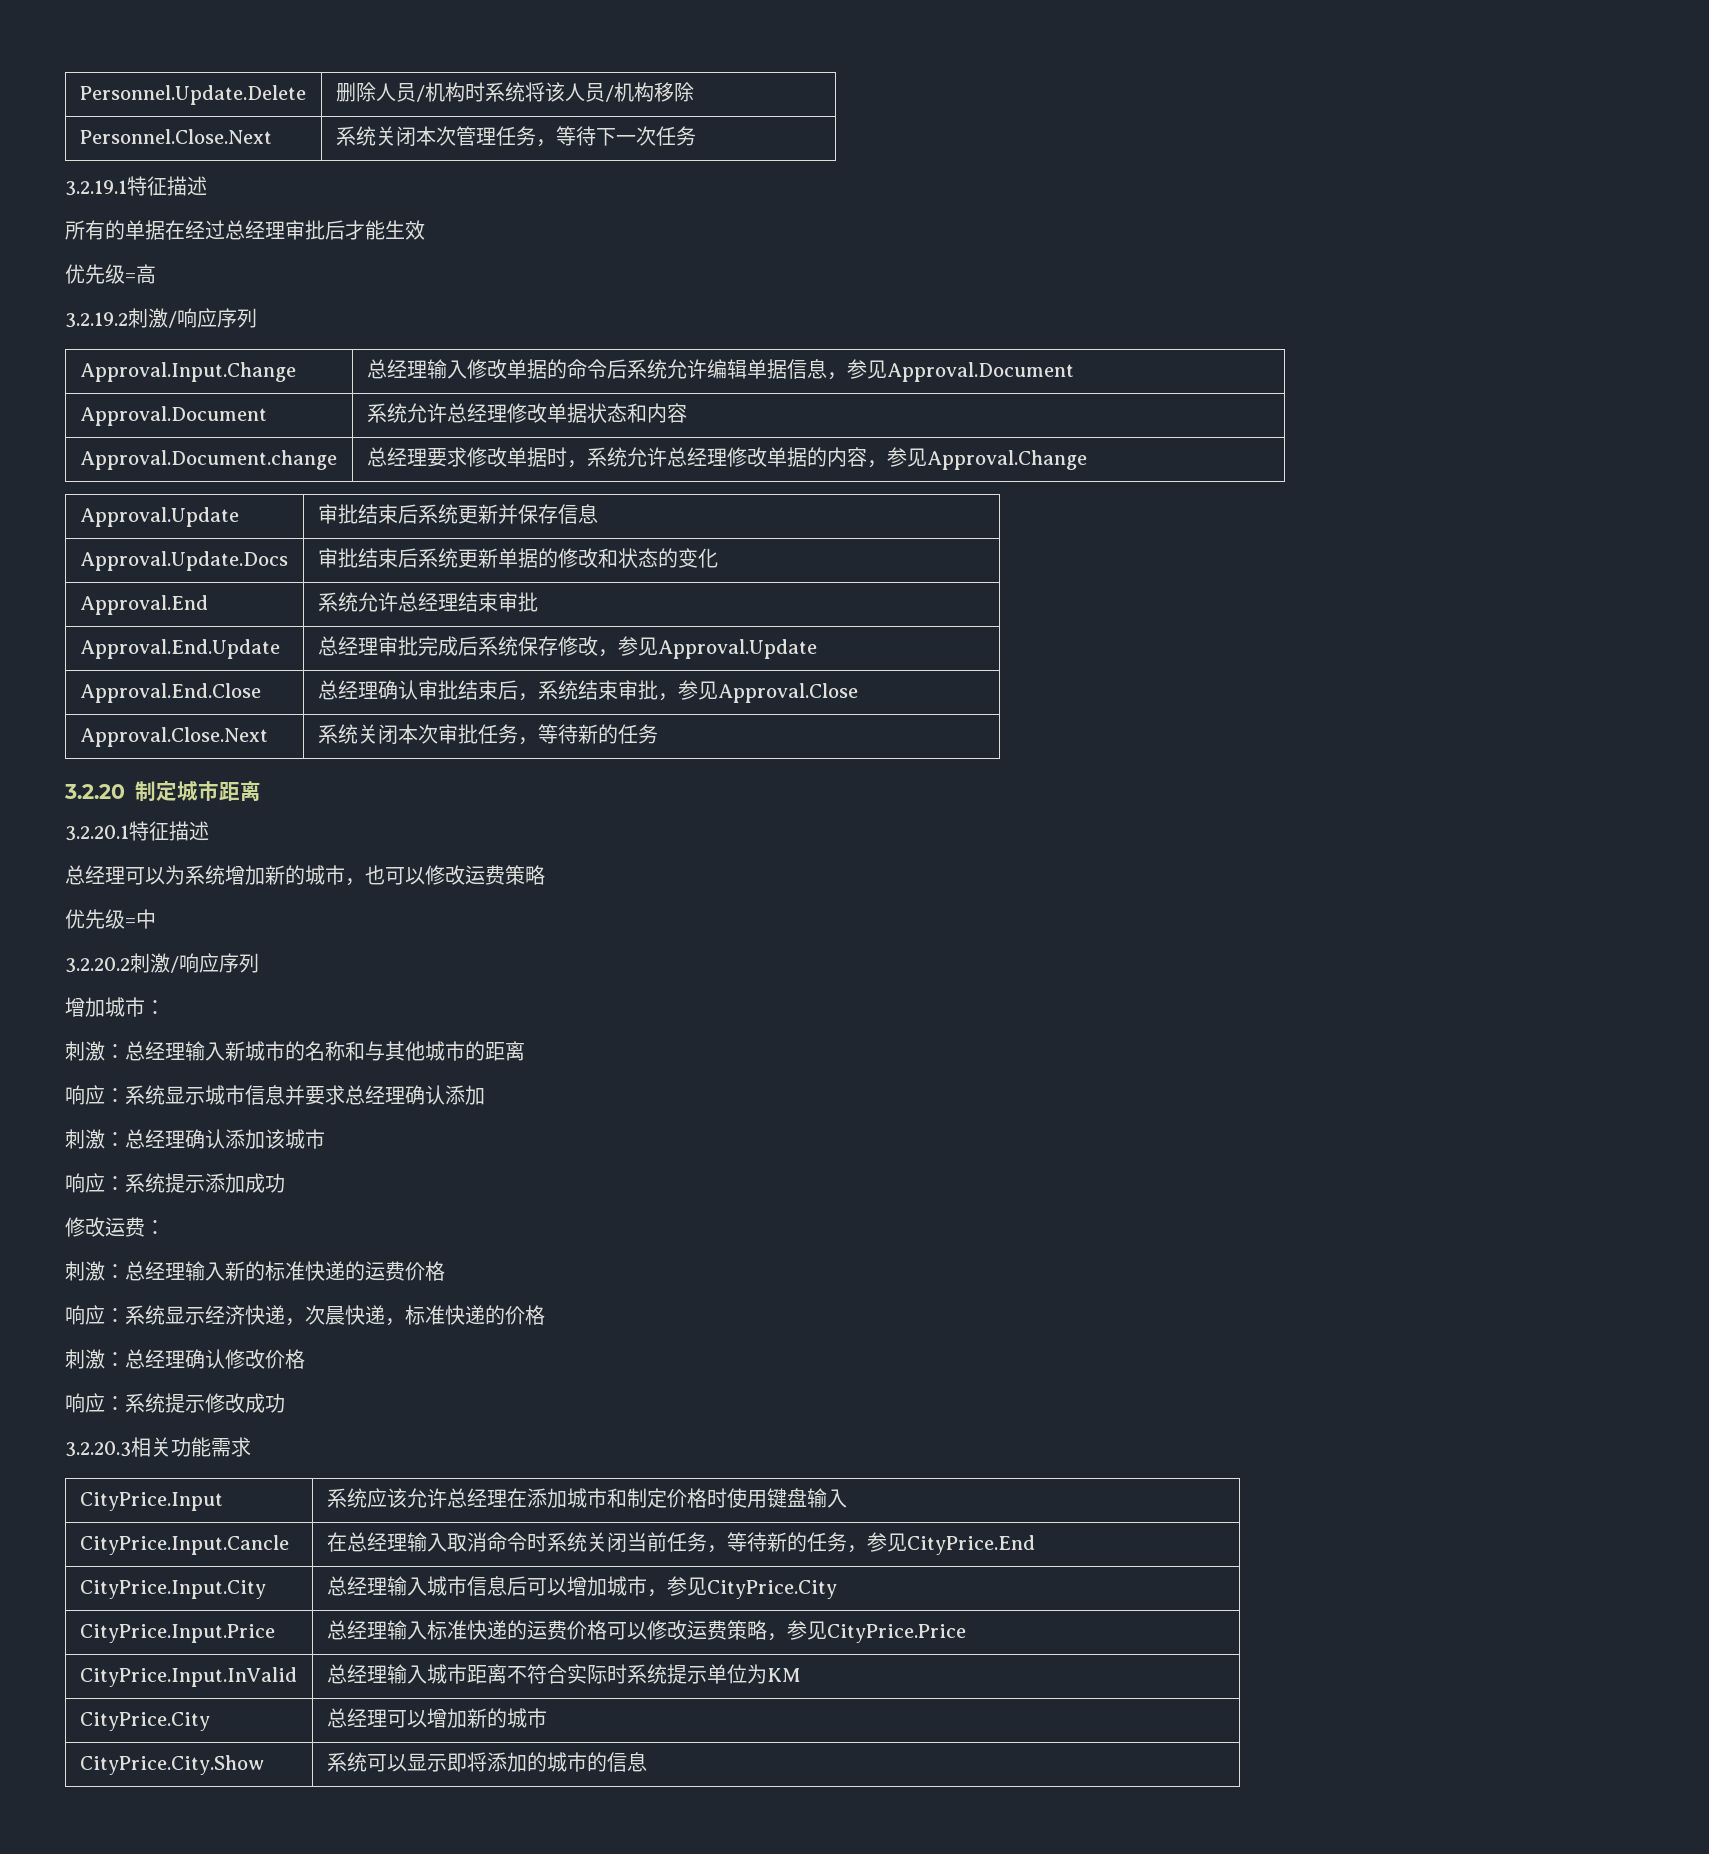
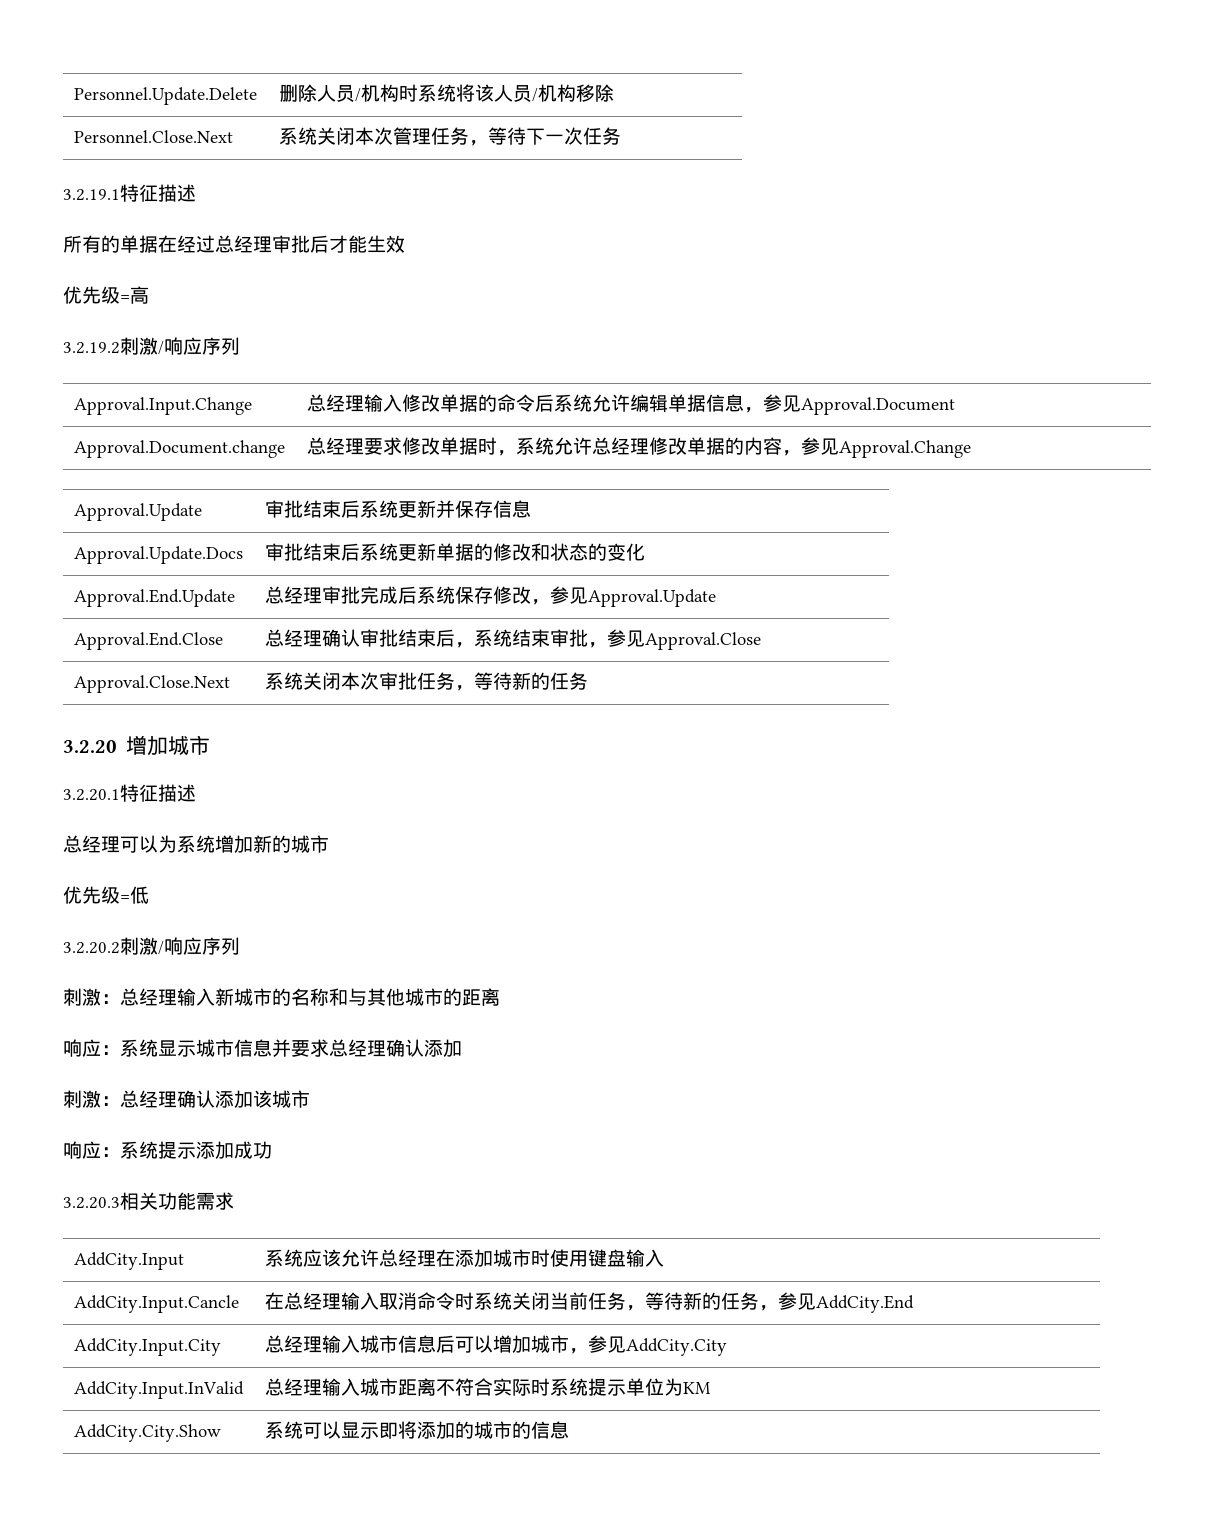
[79,406,267,426] [366,403,687,423] // Approval.Document | 系统允许总经理修改单据状态和内容 -> (955, 406) none
[79,595,208,615] [317,592,538,612] // Approval.End | 系统允许总经理结束审批 -> (645, 552) none
[135,781,261,801] 制定城市距离 -> [126,735,211,756] 增加城市
[345,865,545,886] [65,909,156,929] ，也可以修改运费策略 // 优先级=中 -> [63,886,149,904] // 优先级=低
[65,997,165,1017] // 增加城市： -> (240, 946) none
[65,1217,165,1237] [65,1261,445,1281] [65,1305,545,1326] [65,1349,305,1369] [65,1393,285,1413] // 修改运费： // 刺激：总经理输入新的标准快递的运费价格 // 响应：系统显示经济快递，次晨快递，标准快递的价格 // 刺激：总经理确认修改价格 // 响应：系统提示修改成功 -> (272, 1150) none
[79,1492,223,1511] CityPrice.Input -> [73,1252,184,1270] AddCity.Input
[606,1488,707,1508] 和制定价格 -> (531, 1258) none
[79,1535,289,1555] CityPrice.Input.Cancle -> [73,1295,239,1313] AddCity.Input.Cancle
[906,1535,1035,1555] [79,1580,266,1599] CityPrice.End // CityPrice.Input.City -> [815,1295,914,1313] [73,1338,221,1356] AddCity.End // AddCity.Input.City
[706,1580,837,1599] [79,1624,275,1643] [326,1620,966,1643] [79,1667,297,1687] CityPrice.City // CityPrice.Input.Price | 总经理输入标准快递的运费价格可以修改运费策略，参见CityPrice.Price // CityPrice.Input.InValid -> [625,1338,727,1356] [73,1381,244,1399] AddCity.City // AddCity.Input.InValid
[79,1712,210,1731] [326,1708,547,1728] [79,1755,264,1775] CityPrice.City | 总经理可以增加新的城市 // CityPrice.City.Show -> [73,1424,221,1442] AddCity.City.Show

